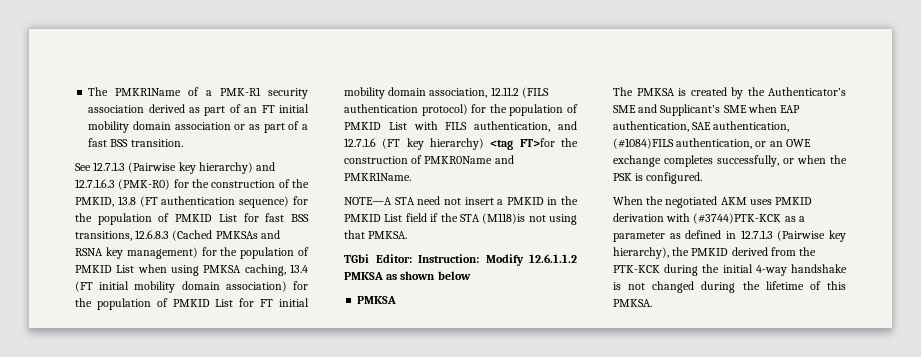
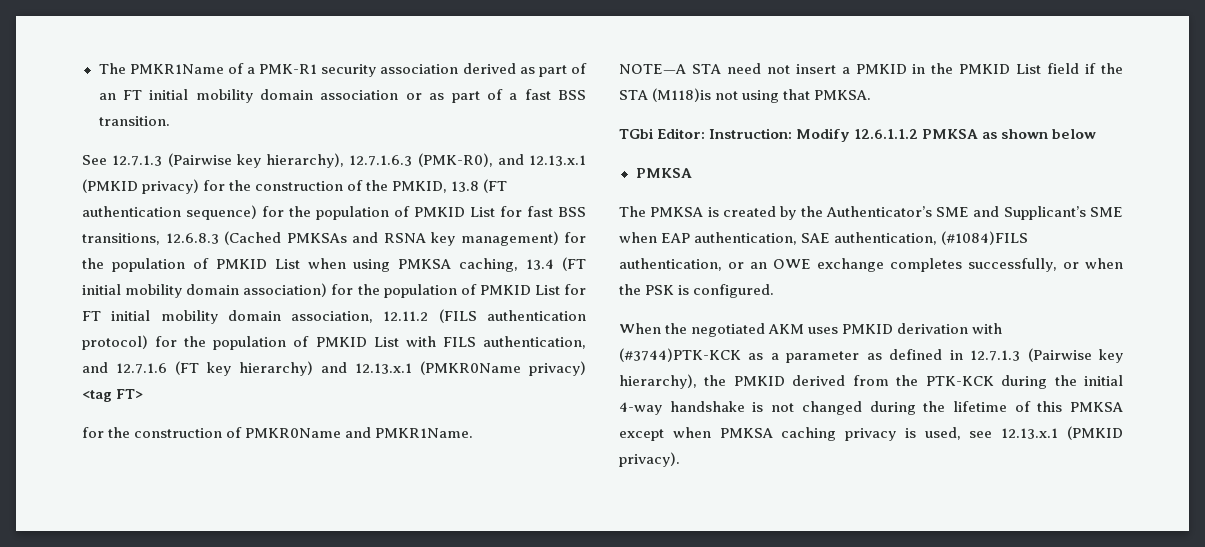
[198,162,276,174] [75,179,171,190] hierarchy) and 12.7.1.6.3 (PMK-R0) -> [266,153,586,168] [82,179,200,194] hierarchy), 12.7.1.6.3 (PMK-R0), and 12.13.x.1 (PMKID privacy)
[490,138,555,150] <tag FT>for -> [321,361,586,376] [82,389,144,402] [82,427,104,438] and 12.13.x.1 (PMKR0Name privacy) <tag FT> // for
[613,299,652,307] PMKSA. -> [1070,402,1123,412] [619,426,1123,441] [619,452,680,467] PMKSA except when PMKSA caching privacy is used, see 12.13.x.1 (PMKID privacy).

